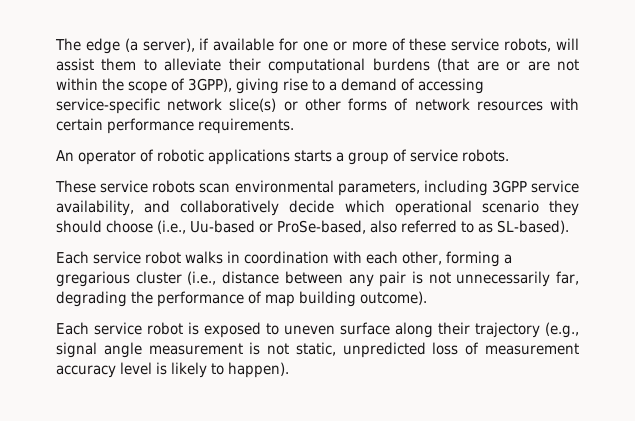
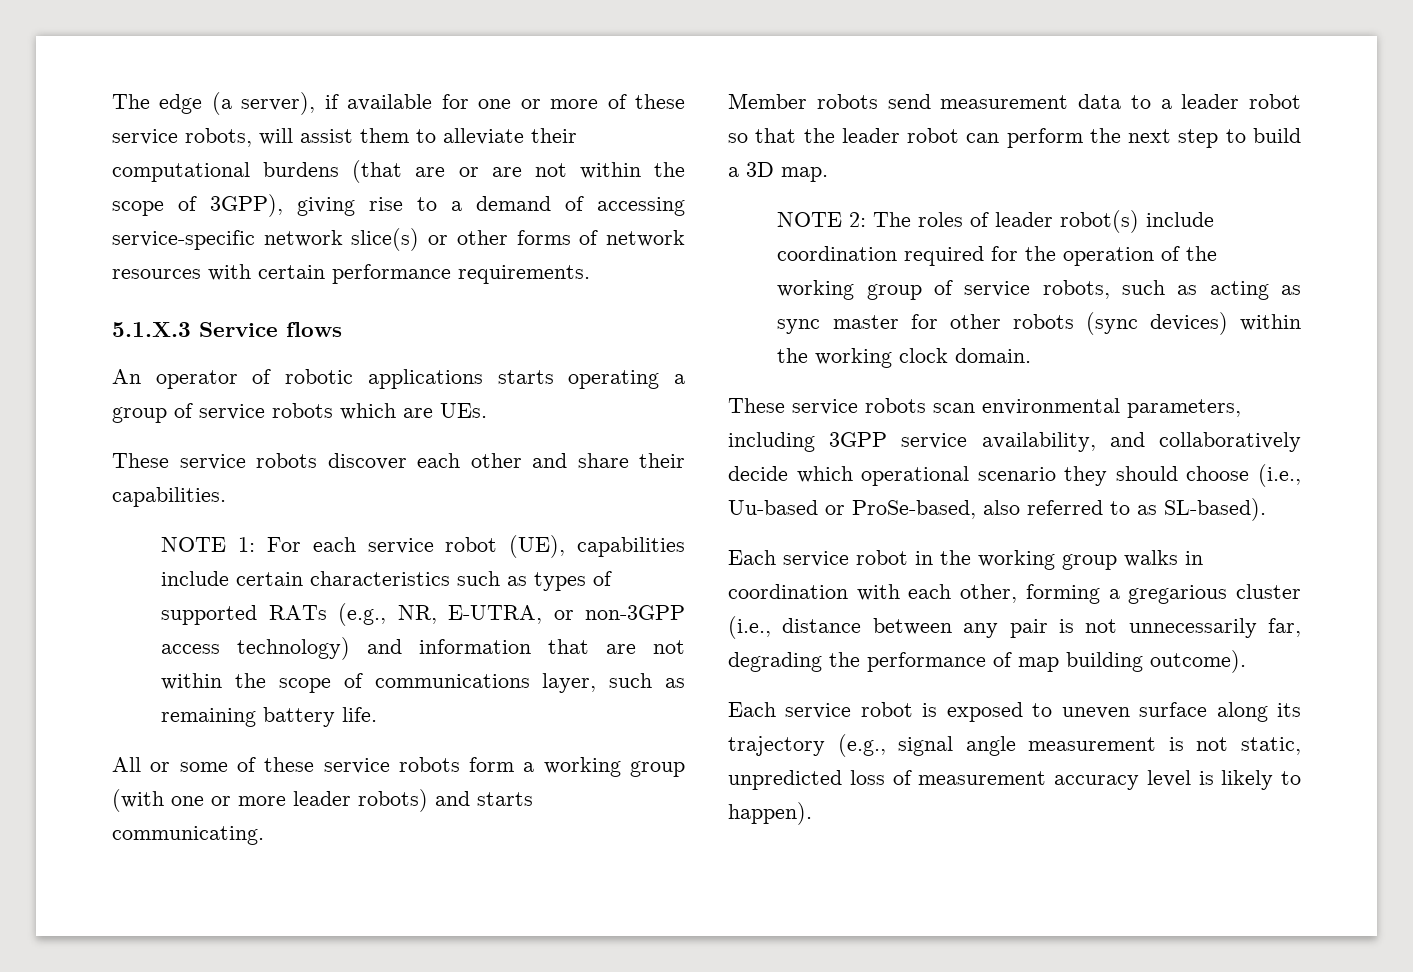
(294, 126) none -> [112,322,342,337] // 5.1.X.3 Service flows
(332, 156) none -> [568,370,660,389] operating
[462,149,509,162] robots. -> [272,403,487,420] [112,453,685,470] [112,487,226,507] [161,535,685,558] [161,571,613,591] [161,603,686,626] [161,637,686,660] [161,673,685,693] [161,707,378,727] [112,757,685,777] [112,789,533,812] [112,826,264,845] [728,93,1301,109] [728,128,1301,148] [728,162,828,182] [777,210,1215,233] [777,246,1218,266] [777,280,1301,300] [777,312,1301,335] [777,348,1032,368] robots which are UEs. // These service robots discover each other and share their capabilities. // NOTE 1: For each service robot (UE), capabilities include certain characteristics such as types of supported RATs (e.g., NR, E-UTRA, or non-3GPP access technology) and information that are not within the scope of communications layer, such as remaining battery life. // All or some of these service robots form a working group (with one or more leader robots) and starts communicating. // Member robots send measurement data to a leader robot so that the leader robot can perform the next step to build a 3D map. // NOTE 2: The roles of leader robot(s) include coordination required for the operation of the working group of service robots, such as acting as sync master for other robots (sync devices) within the working clock domain.
(181, 257) none -> [915,550,1117,570] in the working group
[438,322,470,335] their -> [1277,703,1301,717] its

